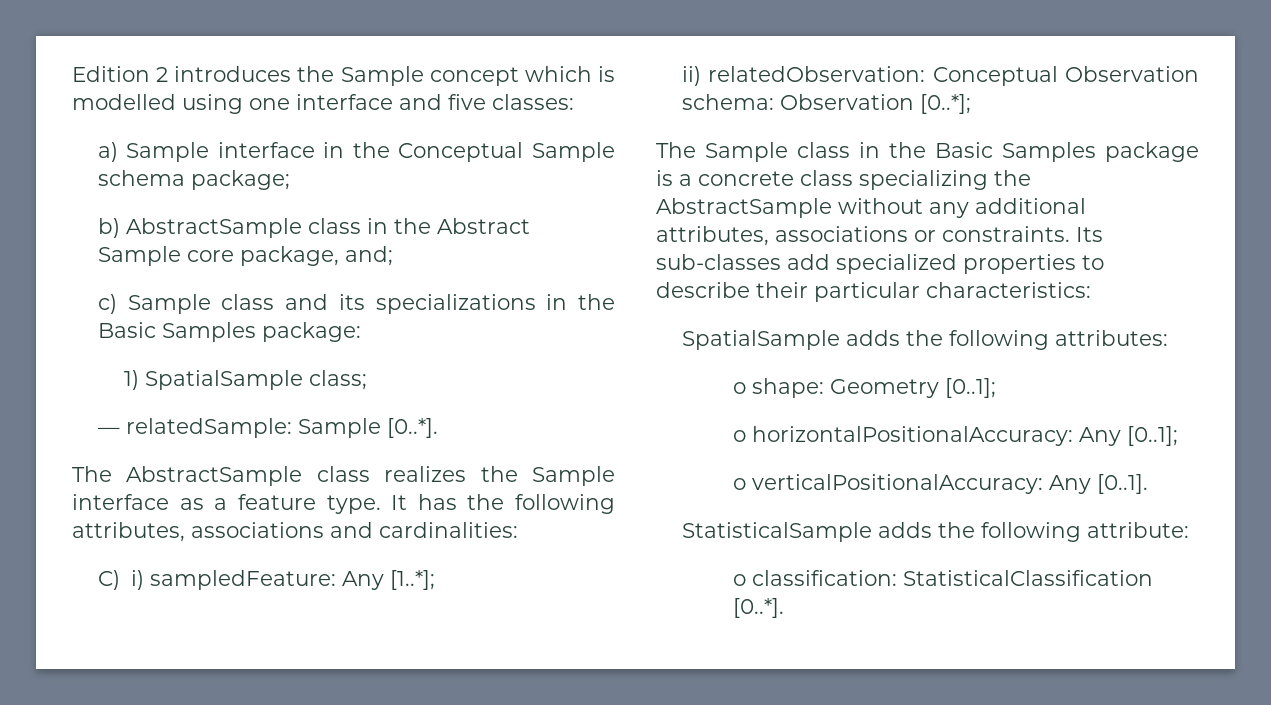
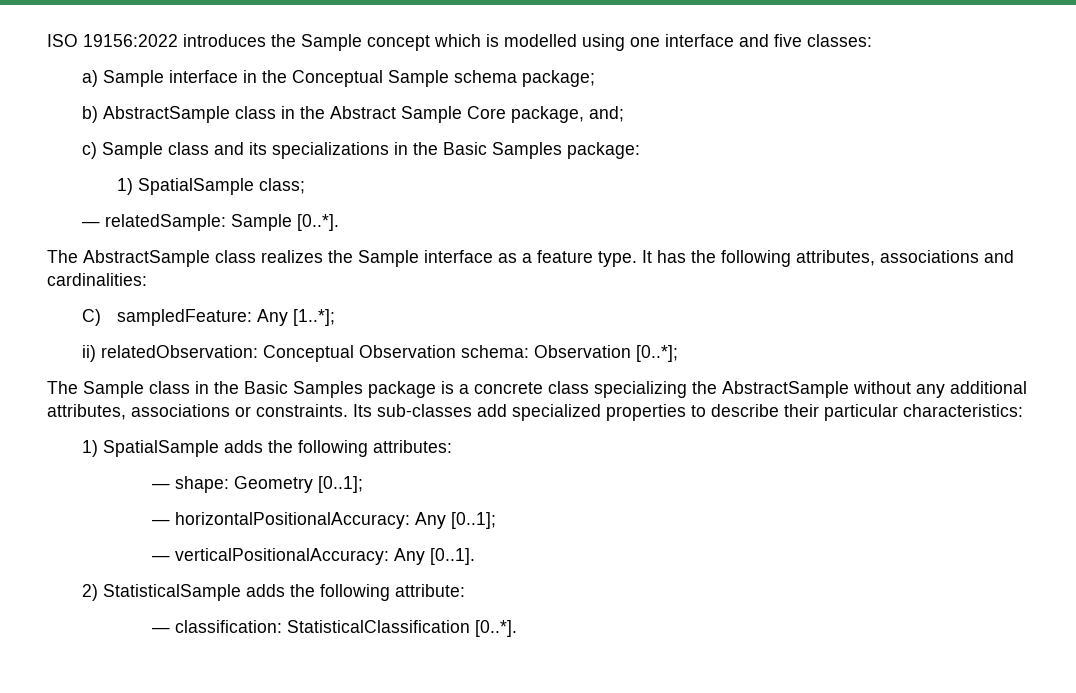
[72,66,169,82] Edition 2 -> [47,34,178,47] ISO 19156:2022
[186,250,234,262] core -> [466,106,506,119] Core
[130,570,144,590] i) -> (101, 317) none
(1091, 290) none -> [81,440,98,457] 1)
[733,382,747,394] o -> [151,483,170,489] —
[733,430,747,442] o -> [151,519,170,525] —
[733,478,747,490] o -> [151,555,170,561] —
(1149, 484) none -> [81,584,98,601] 2)
[733,574,747,586] o -> [151,627,170,633] —

